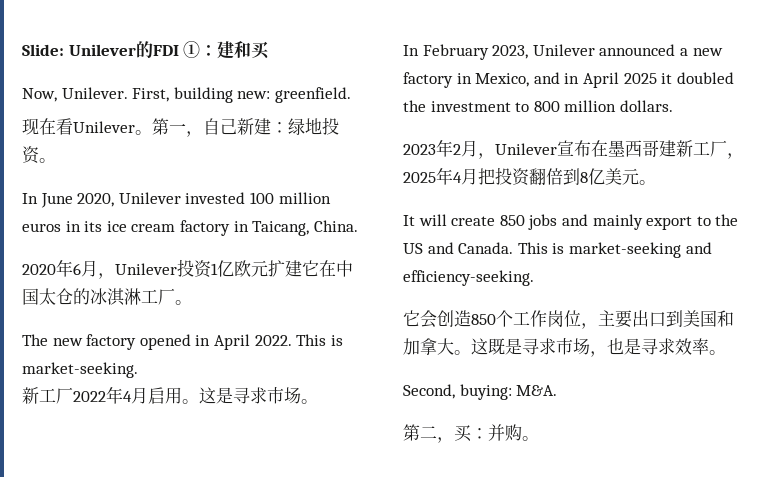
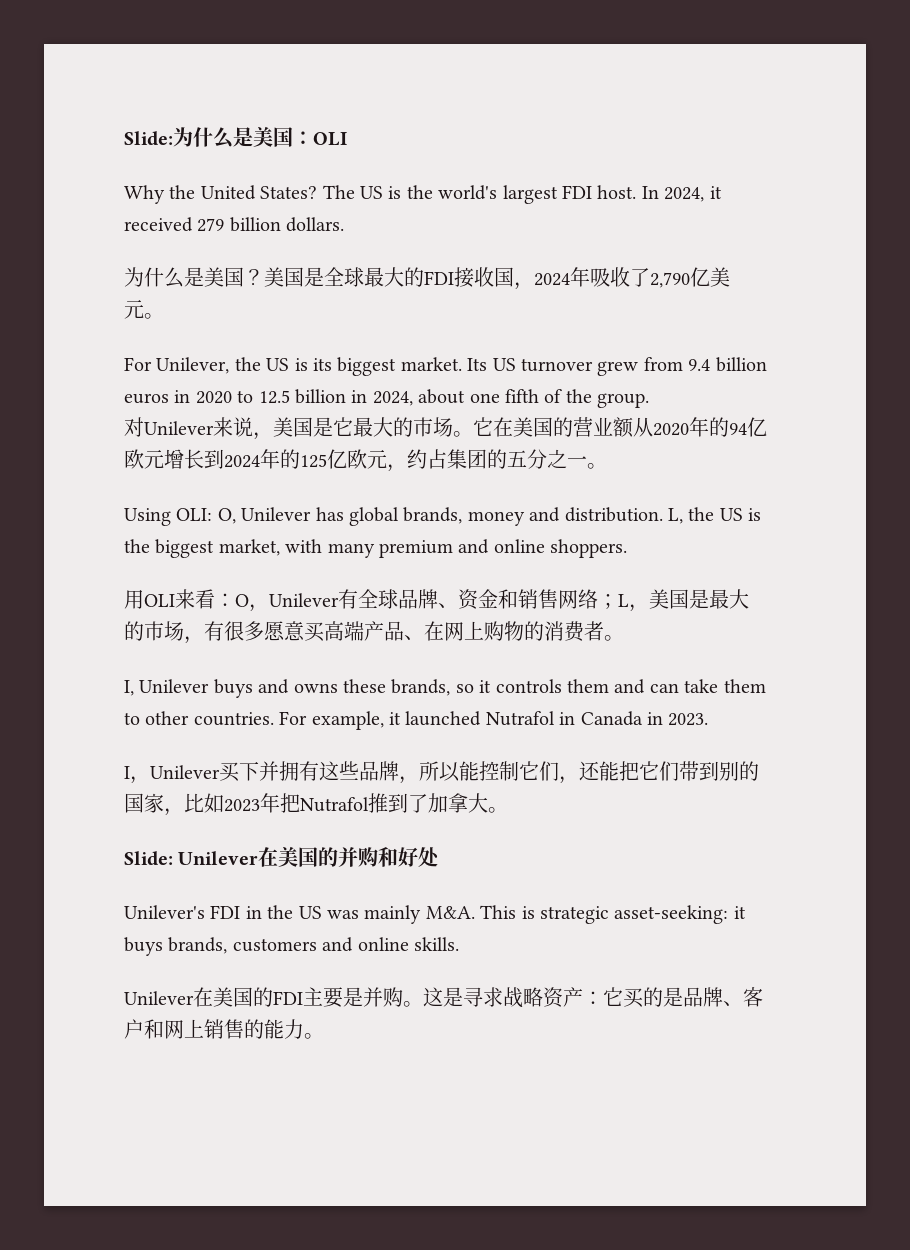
[22,41,271,59] [22,87,351,103] [22,117,339,137] [22,146,56,164] [22,192,331,208] [22,220,358,236] [22,259,353,279] [22,288,192,306] [22,334,343,350] [22,362,138,378] [22,386,318,404] [403,44,723,60] [403,72,734,88] [403,100,673,112] [403,139,744,159] [403,167,656,186] [403,214,739,230] [403,242,712,258] [403,270,534,286] [403,310,734,329] [403,338,726,357] [403,384,558,400] [403,424,522,443] Slide: Unilever的FDI ①：建和买 // Now, Unilever. First, building new: greenfield. // 现在看Unilever。第一，自己新建：绿地投资。 // In June 2020, Unilever invested 100 million euros in its ice cream factory in Taicang, China. // 2020年6月，Unilever投资1亿欧元扩建它在中国太仓的冰淇淋工厂。 // The new factory opened in April 2022. This is market-seeking. // 新工厂2022年4月启用。这是寻求市场。 // In February 2023, Unilever announced a new factory in Mexico, and in April 2025 it doubled the investment to 800 million dollars. // 2023年2月，Unilever宣布在墨西哥建新工厂，2025年4月把投资翻倍到8亿美元。 // It will create 850 jobs and mainly export to the US and Canada. This is market-seeking and efficiency-seeking. // 它会创造850个工作岗位，主要出口到美国和加拿大。这既是寻求市场，也是寻求效率。 // Second, buying: M&A. // 第二，买：并购 -> [124,126,347,149] [124,185,722,204] [124,217,345,232] [124,267,730,290] [124,300,164,319] [124,357,767,376] [124,389,650,408] [124,417,767,440] [124,449,607,472] [124,507,762,526] [124,539,628,558] [124,589,749,612] [124,621,624,644] [124,679,766,698] [124,711,709,730] [124,761,759,784] [124,793,508,816] [124,846,440,867] [124,905,746,924] [124,937,459,956] [124,987,763,1008] [124,1019,304,1039] Slide:为什么是美国：OLI // Why the United States? The US is the world's largest FDI host. In 2024, it received 279 billion dollars. // 为什么是美国？美国是全球最大的FDI接收国，2024年吸收了2,790亿美元。 // For Unilever, the US is its biggest market. Its US turnover grew from 9.4 billion euros in 2020 to 12.5 billion in 2024, about one fifth of the group. // 对Unilever来说，美国是它最大的市场。它在美国的营业额从2020年的94亿欧元增长到2024年的125亿欧元，约占集团的五分之一。 // Using OLI: O, Unilever has global brands, money and distribution. L, the US is the biggest market, with many premium and online shoppers. // 用OLI来看：O，Unilever有全球品牌、资金和销售网络；L，美国是最大的市场，有很多愿意买高端产品、在网上购物的消费者。 // I, Unilever buys and owns these brands, so it controls them and can take them to other countries. For example, it launched Nutrafol in Canada in 2023. // I，Unilever买下并拥有这些品牌，所以能控制它们，还能把它们带到别的国家，比如2023年把Nutrafol推到了加拿大。 // Slide: Unilever在美国的并购和好处 // Unilever's FDI in the US was mainly M&A. This is strategic asset-seeking: it buys brands, customers and online skills. // Unilever在美国的FDI主要是并购。这是寻求战略资产：它买的是品牌、客户和网上销售的能力

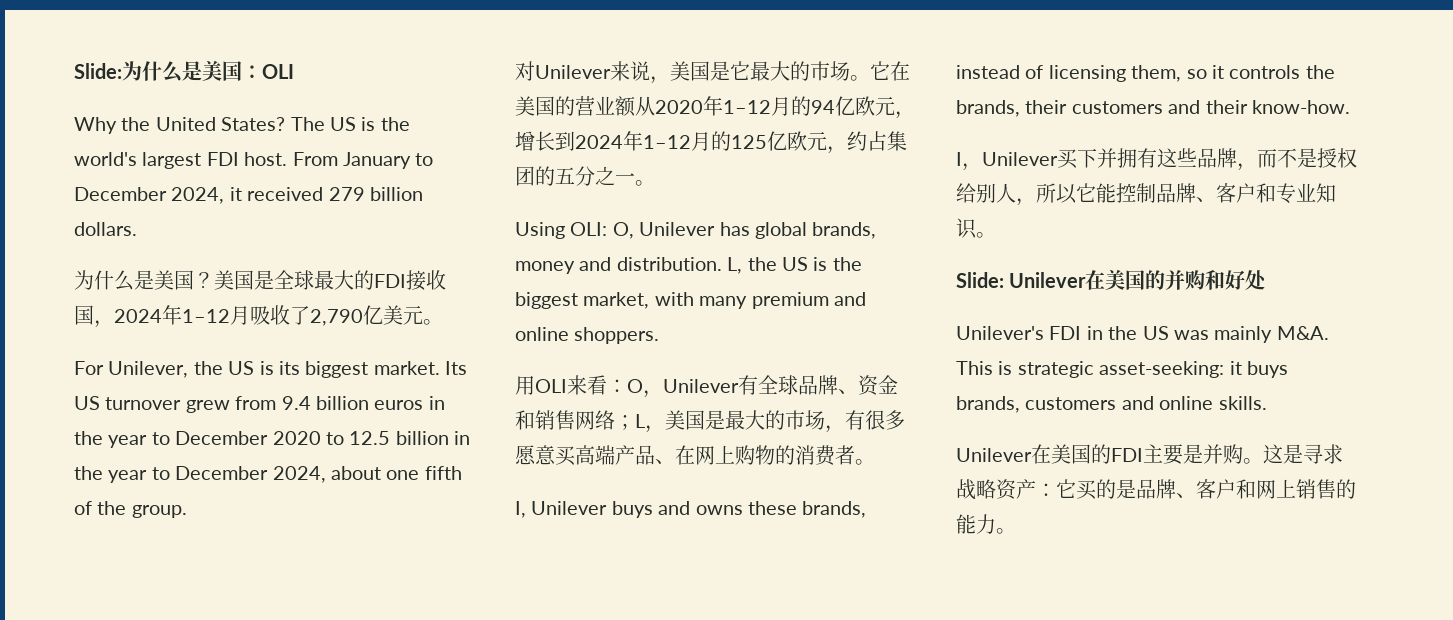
[641,186,659,199] In -> [292,152,434,169] [74,187,167,201] From January to December
(590, 277) none -> [182,306,250,325] 1–12月
(191, 396) none -> [74,431,269,448] the year to December
(368, 396) none -> [74,466,269,483] the year to December
(709, 427) none -> [723,97,791,116] 1–12月
(164, 459) none -> [895,111,915,119] ，
(280, 459) none -> [643,132,711,151] 1–12月
[455,679,766,694] [124,711,709,730] so it controls them and can take them to other countries. For example, it launched Nutrafol in Canada in 2023. -> [956,65,1335,82] [956,100,1350,117] instead of licensing them, so it controls the brands, their customers and their know-how.
[419,761,759,784] [124,793,488,816] 所以能控制它们，还能把它们带到别的国家，比如2023年把Nutrafol推到了加拿大 -> [1257,148,1357,168] [956,183,1336,206] [956,218,977,239] 而不是授权给别人，所以它能控制品牌、客户和专业知识

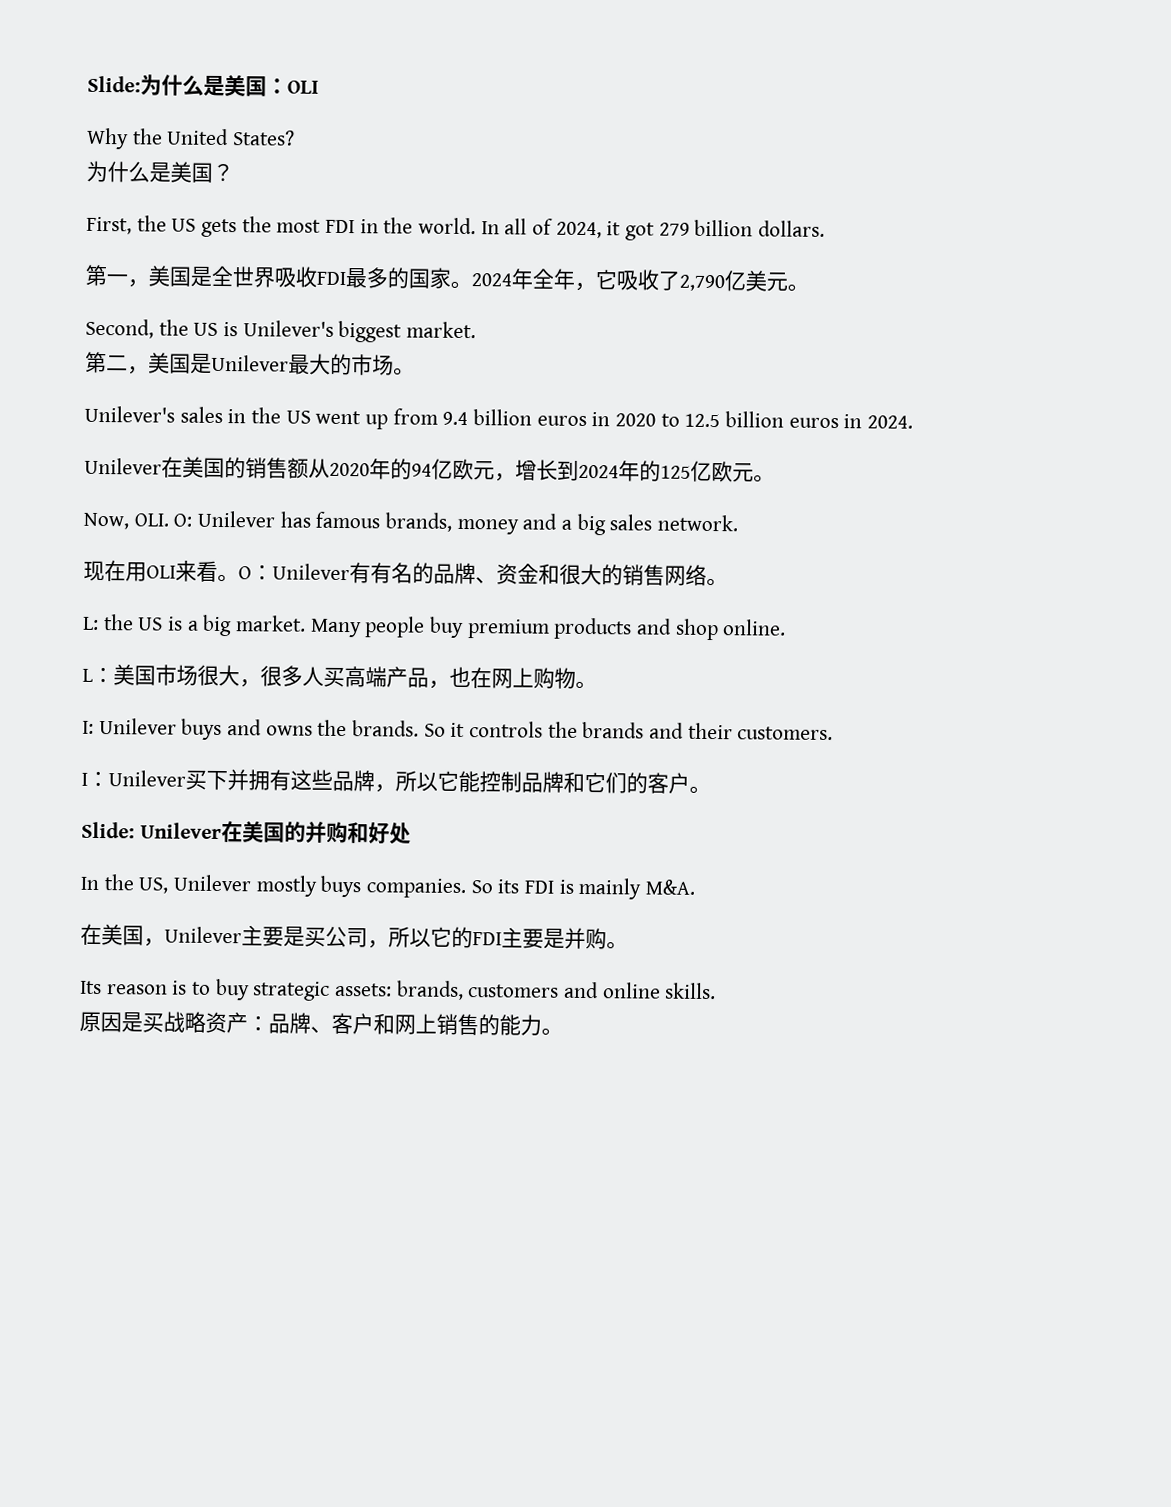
[290,117,410,131] [74,152,434,169] [74,187,423,204] [74,222,137,236] [74,270,446,291] [74,305,250,328] The US is the world's largest FDI host. From January to December 2024, it received 279 billion dollars. // 为什么是美国？美国是全球最大的FDI接收国，2024年1–12月 -> [86,160,234,183] [86,215,826,241] [85,264,617,292] // 为什么是美国？ // First, the US gets the most FDI in the world. In all of 2024, it got 279 billion dollars. // 第一，美国是全世界吸收FDI最多的国家。2024年全年，它
[74,361,300,378] For Unilever, the US is its -> [85,318,334,339] Second, the US is Unilever's
[445,361,468,375] [74,396,445,413] [74,431,471,448] [74,466,462,483] [74,501,187,518] [515,61,750,84] Its US turnover grew from 9.4 billion euros in the year to December 2020 to 12.5 billion in the year to December 2024, about one fifth of the group. // 对Unilever来说，美国是它 -> [85,351,289,375] // 第二，美国是Unilever
[870,61,910,81] [515,96,615,116] 它在美国的营业 -> [84,405,914,430] [84,456,288,479] // Unilever's sales in the US went up from 9.4 billion euros in 2020 to 12.5 billion euros in 2024. // Unilever在美国的销售
[723,97,791,116] 1–12月 -> (391, 469) none
[643,132,711,151] 1–12月 -> (640, 471) none
[827,131,907,154] [515,166,655,186] [515,222,634,239] ，约占集团的五分之一。 // Using OLI: O, -> [753,474,775,483] [83,512,193,530] 。 // Now, OLI. O:
[755,222,807,239] global -> [315,511,381,529] famous
[616,257,862,274] [515,292,866,309] [515,327,660,344] [515,375,798,398] distribution. L, the US is the biggest market, with many premium and online shoppers. // 用OLI来看：O，Unilever有全球 -> [561,513,739,536] [83,560,434,584] a big sales network. // 现在用OLI来看。O：Unilever有有名的
(535, 420) none -> [559,563,623,586] 很大的
[615,410,905,433] [515,445,556,465] ；L，美国是最大的市场，有很多愿意 -> [706,577,728,587] [82,614,787,641] [82,664,324,688] 。 // L: the US is a big market. Many people buy premium products and shop online. // L：美国市场很大，很多人
[655,459,675,464] 、 -> [428,666,471,689] ，也
[775,445,875,466] [515,501,526,518] 的消费者。 // I, -> [575,680,597,690] [82,720,94,734] 。 // I:
[748,501,867,518] [956,65,1335,82] [956,100,1163,117] these brands, instead of licensing them, so it controls the brands, their customers -> [317,719,645,739] the brands. So it controls the brands
[1252,100,1350,114] know-how. -> [737,726,834,741] customers.
[962,163,982,171] ， -> [87,770,109,787] ：
[1257,148,1357,168] [956,183,1336,206] [956,218,977,239] 而不是授权给别人，所以它能控制品牌、客户和专业知识 -> [395,770,690,794] 所以它能控制品牌和它们的客户
[956,326,1329,343] [956,361,1288,378] [956,396,1267,413] [956,444,1091,464] Unilever's FDI in the US was mainly M&A. This is strategic asset-seeking: it buys brands, customers and online skills. // Unilever在美国 -> [80,874,696,900] [80,923,452,949] In the US, Unilever mostly buys companies. So its FDI is mainly M&A. // 在美国，Unilever主要是买公司，所以它
[1263,444,1343,464] 这是寻求 -> [80,978,717,1001] [79,1011,164,1033] // Its reason is to buy strategic assets: brands, customers and online skills. // 原因是买
[1056,479,1136,500] 它买的是 -> (269, 1023) none

